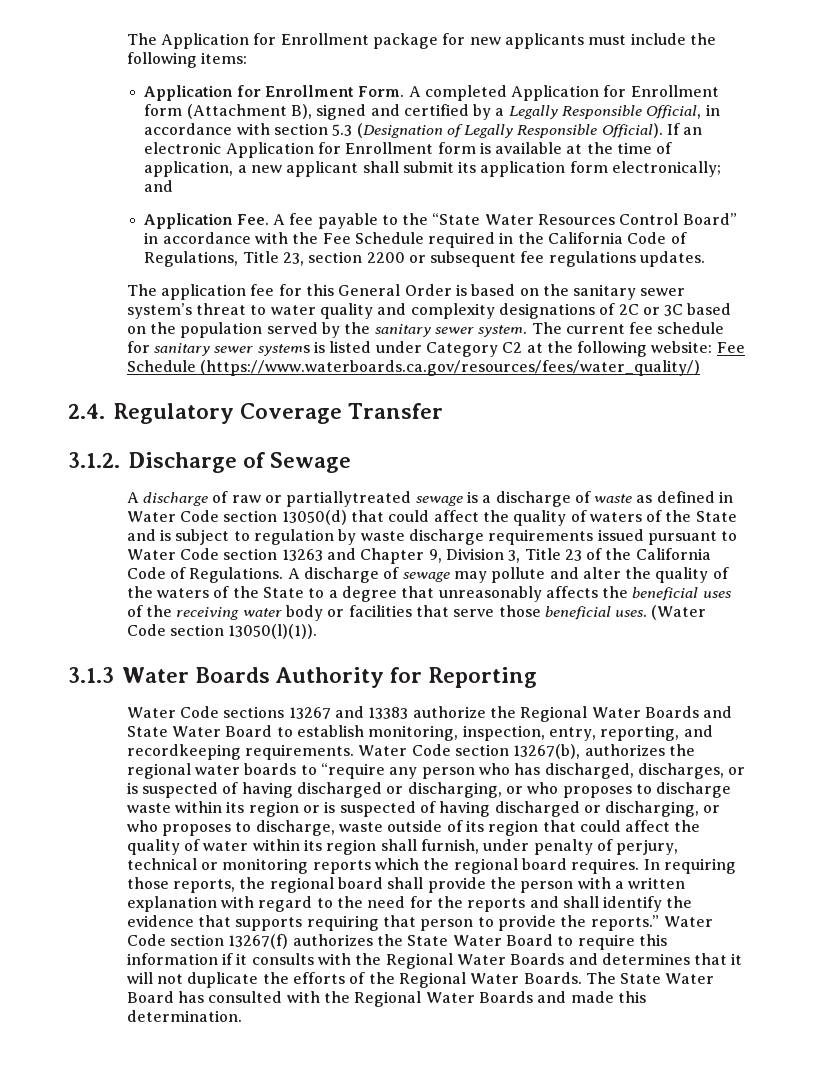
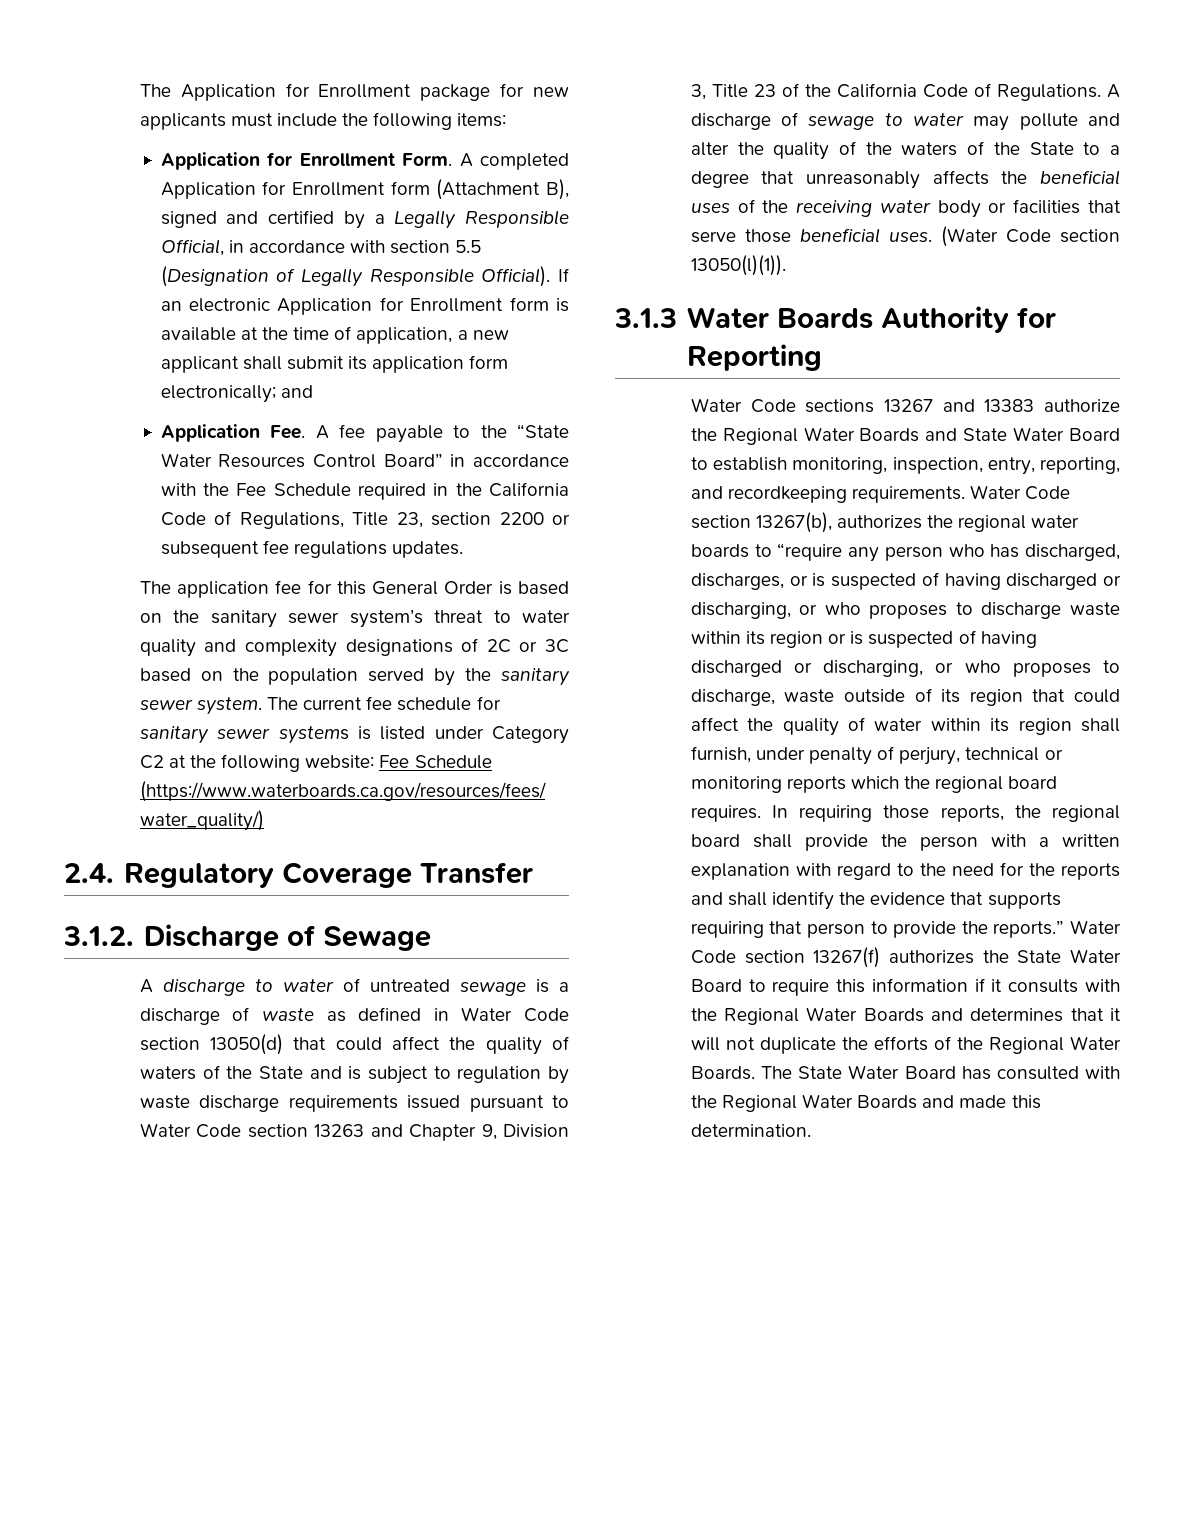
[332,124,353,136] 5.3 -> [455,240,482,253] 5.5
[212,491,412,507] of raw or partiallytreated -> [254,978,450,992] to water of untreated
(450, 577) none -> [884,113,965,126] to water

